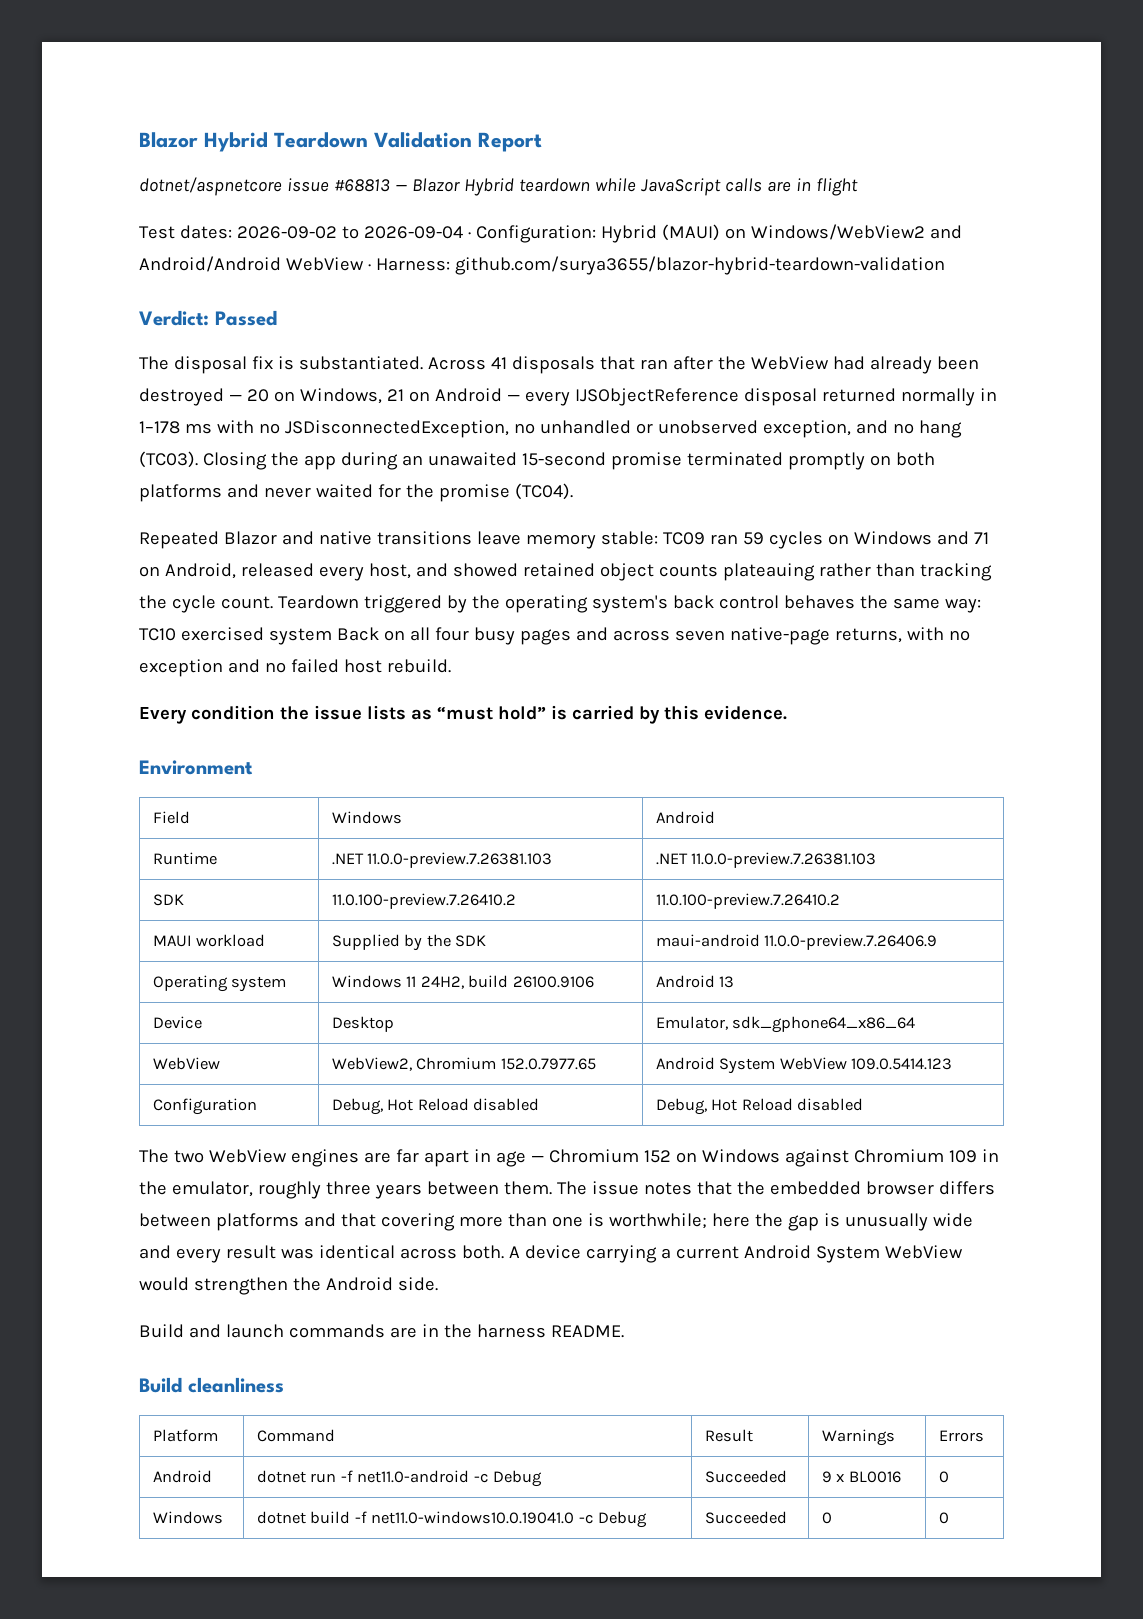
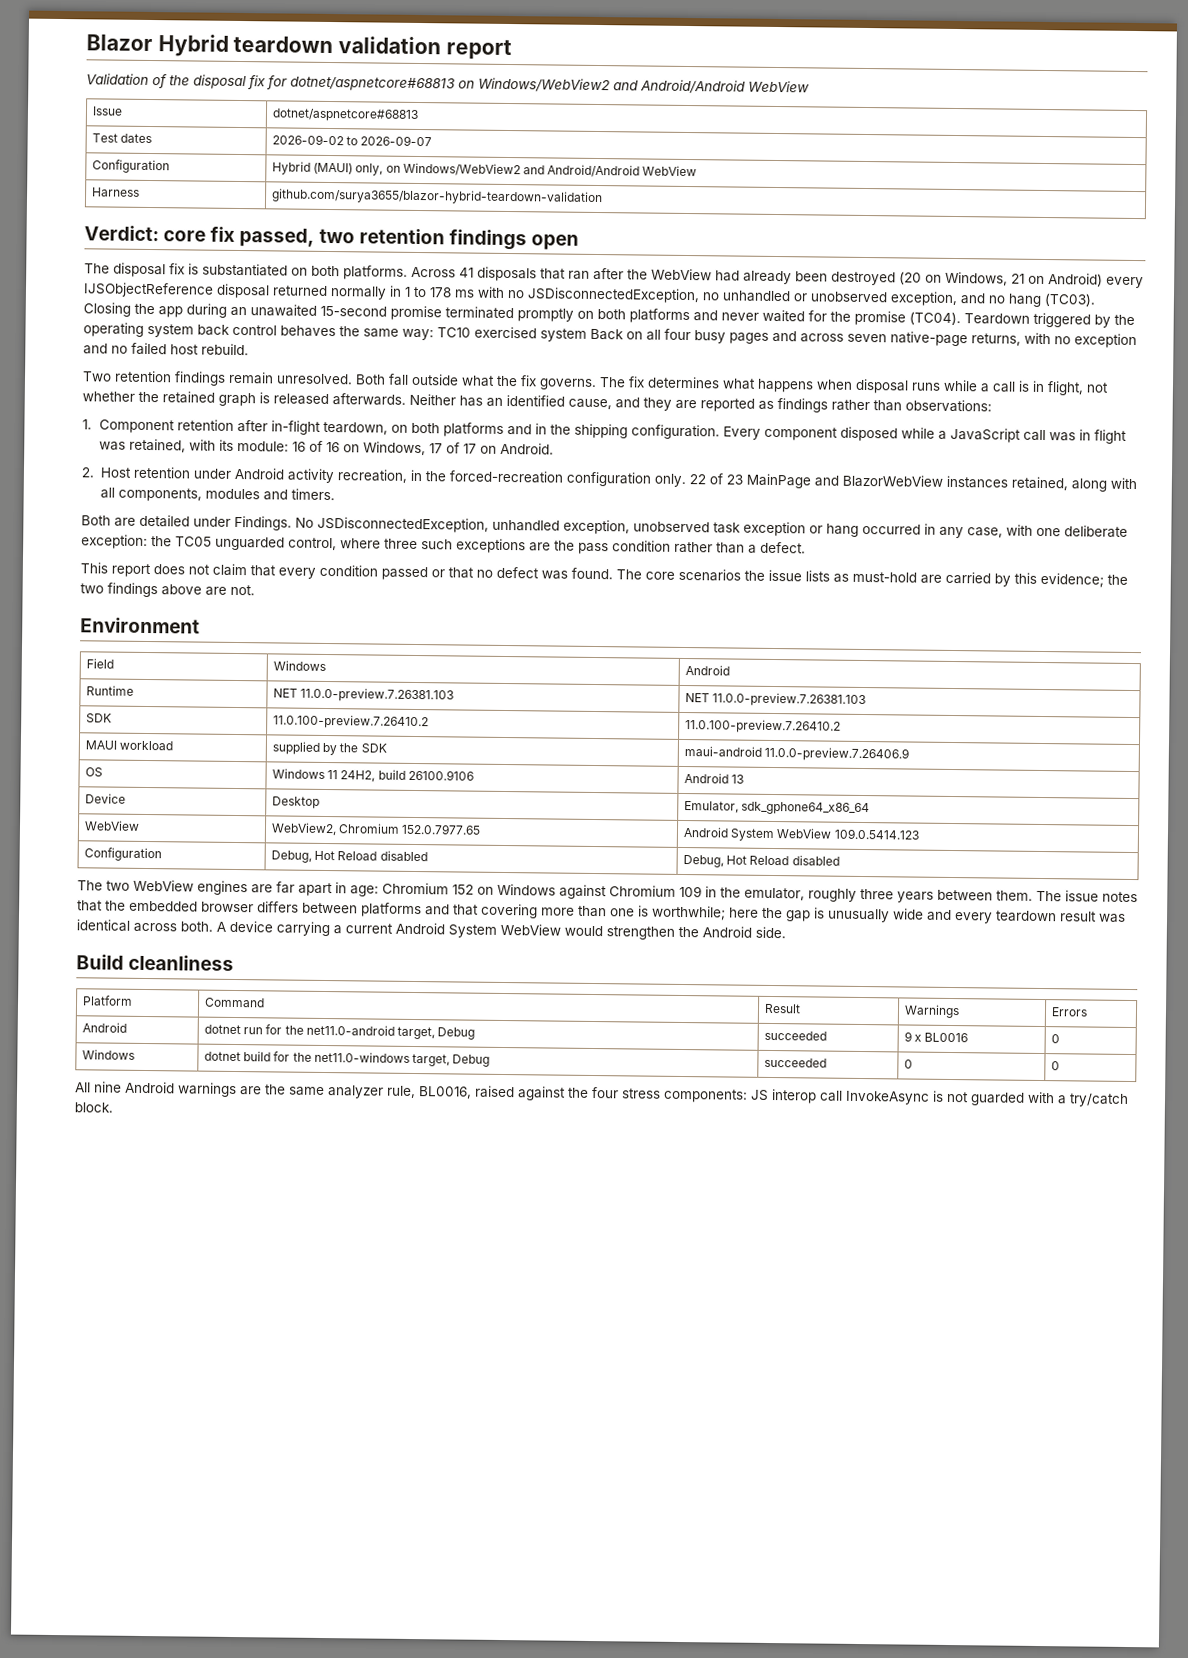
[139,132,542,152] [139,177,858,196] [139,224,962,243] [139,256,945,275] [139,310,277,326] Blazor Hybrid Teardown Validation Report // dotnet/aspnetcore issue #68813 — Blazor Hybrid teardown while JavaScript calls are in flight // Test dates: 2026-09-02 to 2026-09-04 · Configuration: Hybrid (MAUI) on Windows/WebView2 and Android/Android WebView · Harness: github.com/surya3655/blazor-hybrid-teardown-validation // Verdict: Passed -> [86,34,512,61] [86,73,810,94] [91,106,123,116] [271,108,419,122] [91,133,153,144] [271,134,433,147] [91,159,170,174] [271,161,698,178] [91,187,140,197] [270,188,603,206] [84,225,579,251] Blazor Hybrid teardown validation report // Validation of the disposal fix for dotnet/aspnetcore#68813 on Windows/WebView2 and Android/Android WebView // Issue | dotnet/aspnetcore#68813 // Test dates | 2026-09-02 to 2026-09-07 // Configuration | Hybrid (MAUI) only, on Windows/WebView2 and Android/Android WebView // Harness | github.com/surya3655/blazor-hybrid-teardown-validation // Verdict: core fix passed, two retention findings open
[298,356,423,370] substantiated. -> [202,263,408,280] substantiated on both platforms.
[228,389,269,402] — 20 -> [899,271,922,285] (20
[434,388,520,402] Android — -> [1048,273,1103,287] Android)
[139,421,180,434] 1–178 -> [404,286,452,298] 1 to 178
[139,531,989,549] [139,563,992,581] [139,595,273,613] // Repeated Blazor and native transitions leave memory stable: TC09 ran 59 cycles on Windows and 71 on Android, released every host, and showed retained object counts plateauing rather than tracking the cycle count. -> (961, 318) none
[591,595,668,613] system's -> [147,323,194,338] system
[139,705,787,724] Every condition the issue lists as “must hold” is carried by this evidence. -> [82,370,1109,396] [82,391,992,413] [82,419,1128,444] [99,438,555,456] [81,466,1137,492] [99,487,335,502] [81,514,1128,539] [81,534,806,555] [80,562,1128,588] [80,582,255,598] Two retention findings remain unresolved. Both fall outside what the fix governs. The fix determines what happens when disposal runs while a call is in flight, not whether the retained graph is released afterwards. Neither has an identified cause, and they are reported as findings rather than observations: // 1. Component retention after in-flight teardown, on both platforms and in the shipping configuration. Every component disposed while a JavaScript call was in flight was retained, with its module: 16 of 16 on Windows, 17 of 17 on Android. // 2. Host retention under Android activity recreation, in the forced-recreation configuration only. 22 of 23 MainPage and BlazorWebView instances retained, along with all components, modules and timers. // Both are detailed under Findings. No JSDisconnectedException, unhandled exception, unobserved task exception or hang occurred in any case, with one deliberate exception: the TC05 unguarded control, where three such exceptions are the pass condition rather than a defect. // This report does not claim that every condition passed or that no defect was found. The core scenarios the issue lists as must-hold are carried by this evidence; the two findings above are not.
[331,853,364,865] .NET -> [272,688,298,698] NET
[655,853,688,865] .NET -> [684,693,710,703] NET
[331,934,400,950] Supplied -> [271,741,320,755] supplied
[152,975,287,992] Operating system -> [84,767,103,777] OS
[495,1151,544,1167] age — -> [350,885,379,897] age:
(221, 1255) none -> [995,910,1057,923] teardown
[139,1324,624,1338] // Build and launch commands are in the harness README. -> (786, 932) none
[340,1470,543,1487] [704,1470,787,1483] -f net11.0-android -c Debug | Succeeded -> [265,1024,476,1040] [763,1030,827,1041] for the net11.0-android target, Debug | succeeded
[354,1511,648,1528] [704,1511,787,1524] -f net11.0-windows10.0.19041.0 -c Debug | Succeeded -> [273,1051,491,1067] [763,1057,827,1068] for the net11.0-windows target, Debug | succeeded
(949, 1518) none -> [75,1081,1129,1107] [74,1102,113,1113] // All nine Android warnings are the same analyzer rule, BL0016, raised against the four stress components: JS interop call InvokeAsync is not guarded with a try/catch block.

